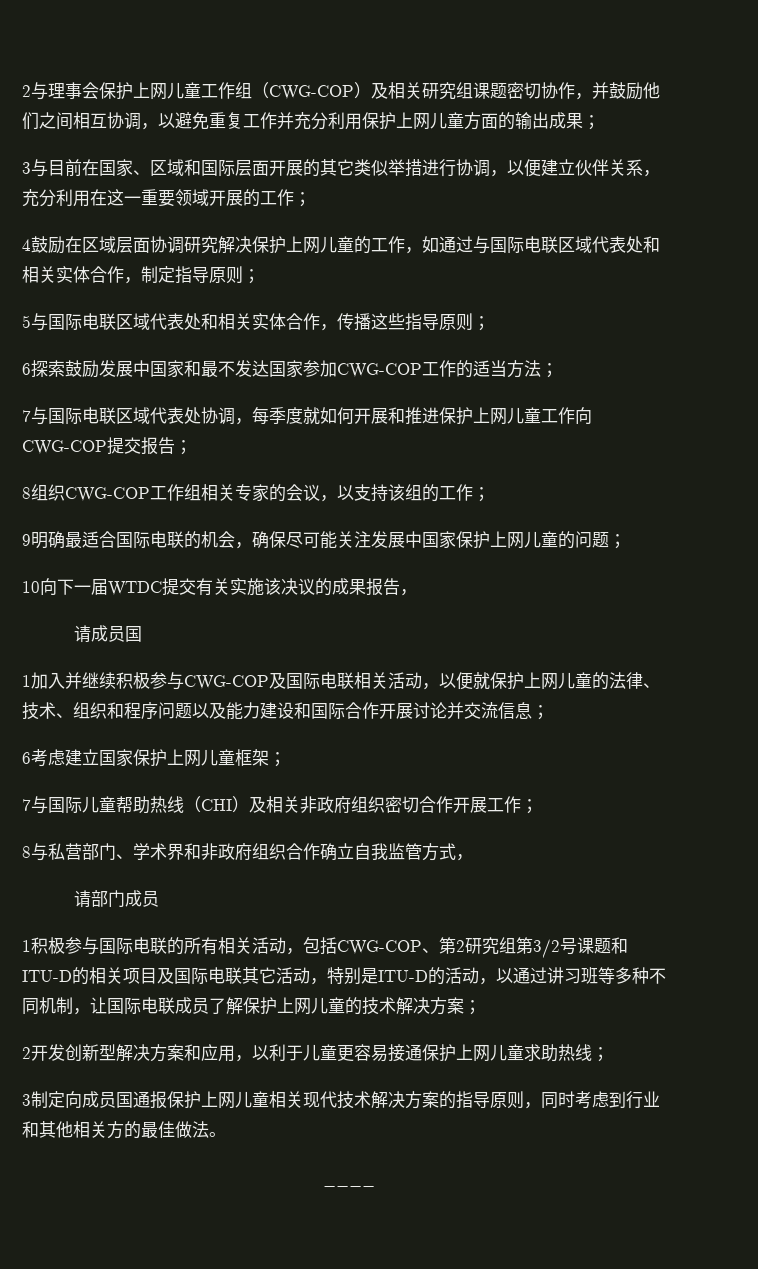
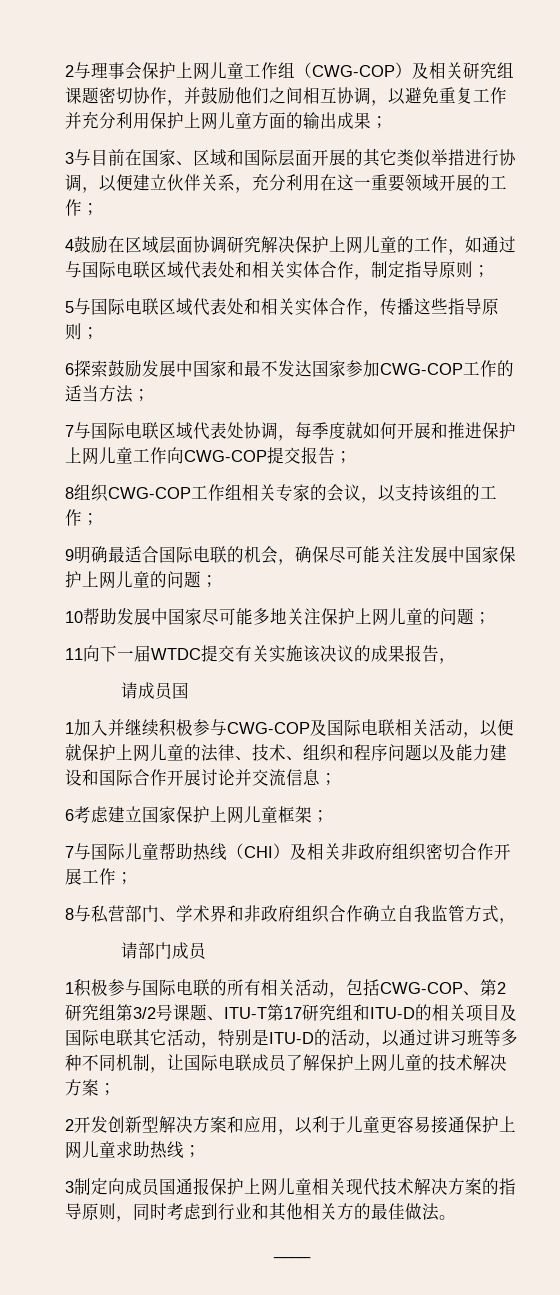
(40, 587) none -> [83,608,491,626] [65,648,83,660] 帮助发展中国家尽可能多地关注保护上网儿童的问题； // 11
(611, 946) none -> [207,1004,353,1021] 、ITU-T第17研究组

